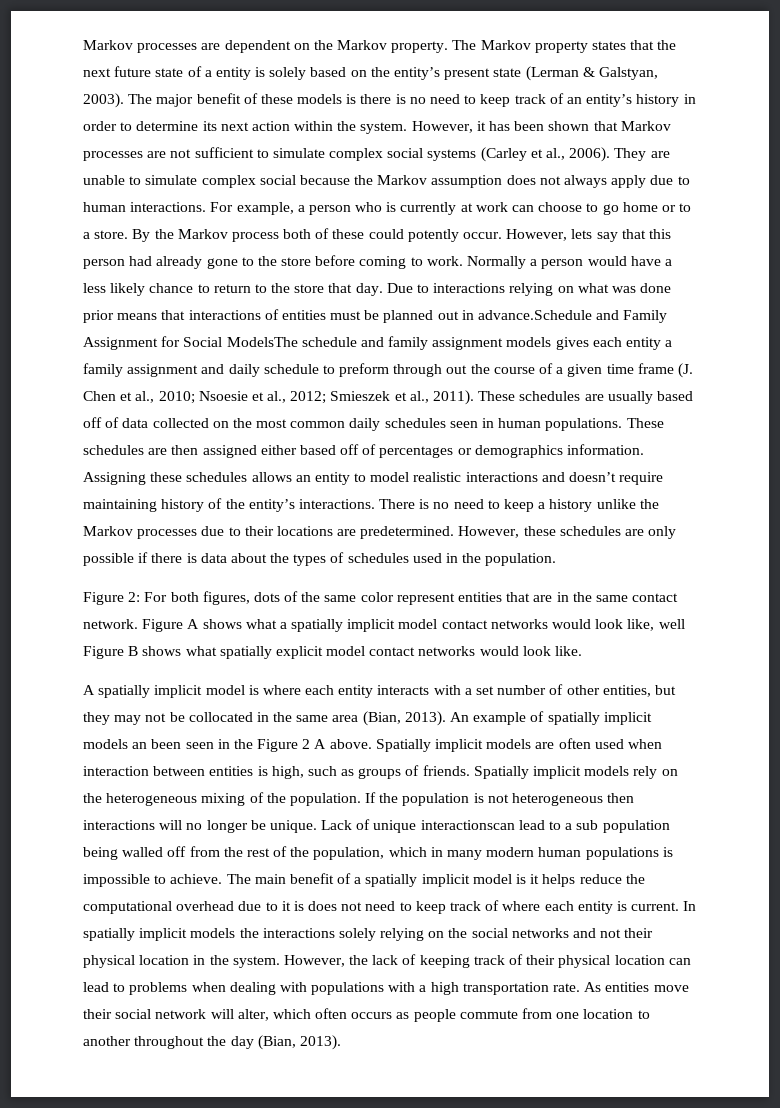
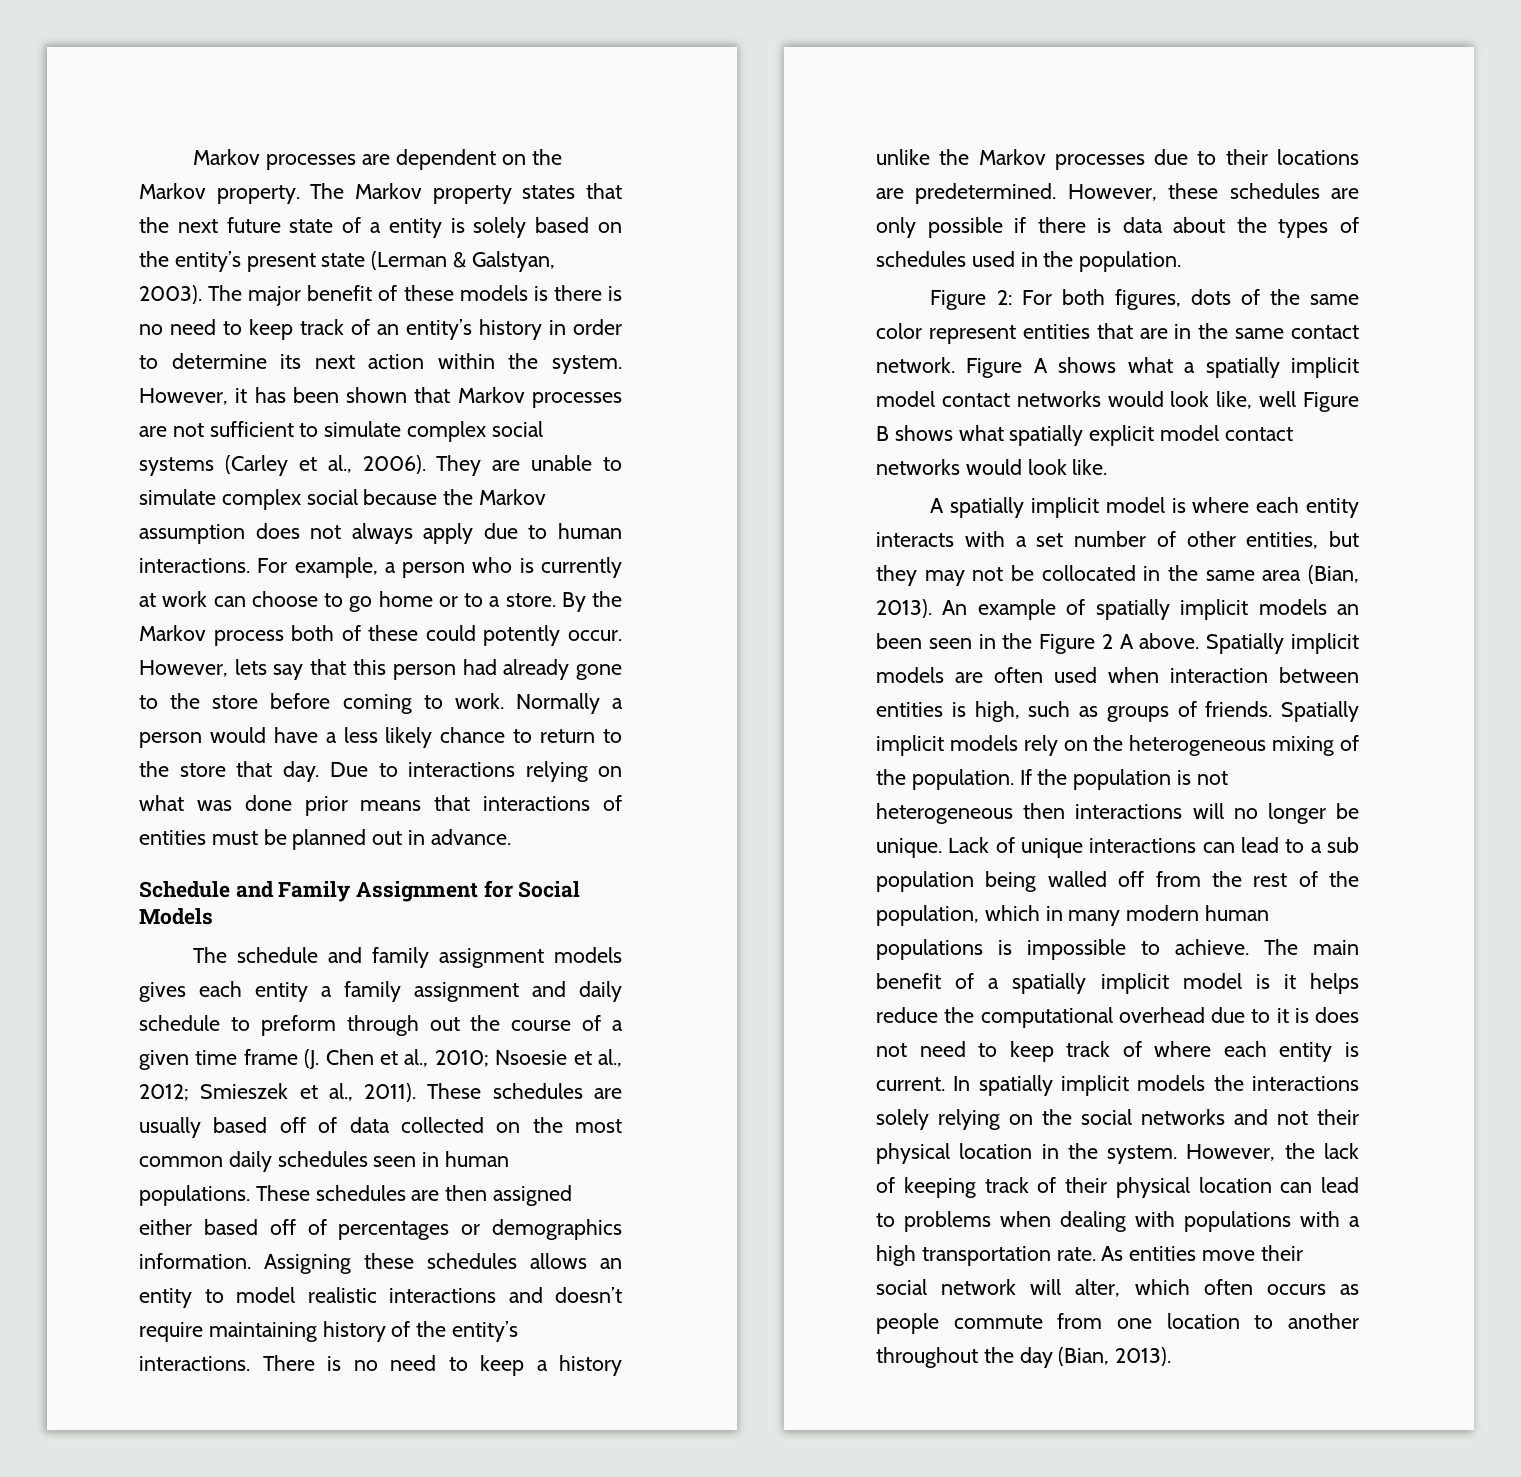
[478,310,593,320] advance.Schedule -> [430,829,511,845] [139,881,230,898] advance. // Schedule
[226,337,298,347] ModelsThe -> [139,908,213,925] [193,947,228,963] Models // The
[420,820,515,830] interactionscan -> [1089,838,1235,853] interactions can

